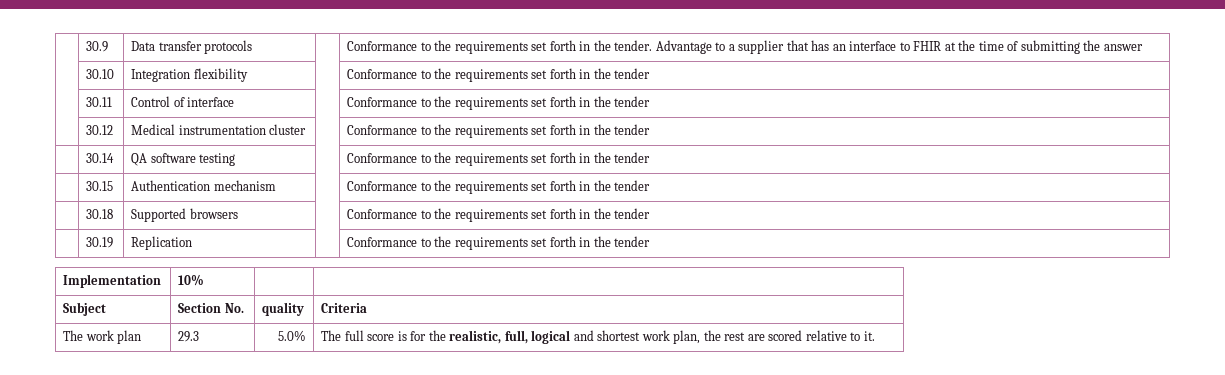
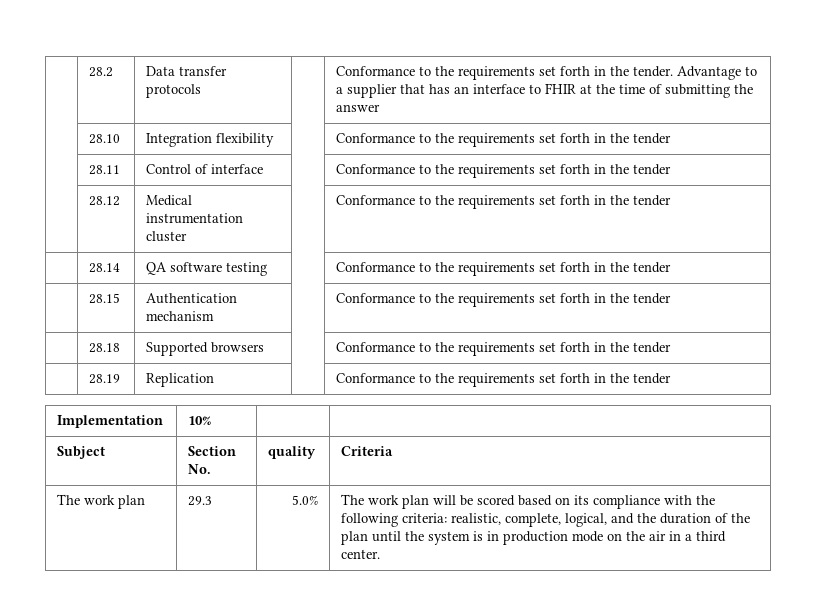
[86,41,109,52] | 30.9 -> [89,67,114,77] | 28.2
[86,69,115,79] 30.10 -> [89,134,121,144] 28.10
[86,97,113,107] 30.11 -> [89,165,121,175] 28.11
[86,125,114,135] 30.12 -> [89,196,121,206] 28.12
[86,153,115,163] 30.14 -> [89,263,121,273] 28.14
[86,181,114,191] 30.15 -> [89,293,121,304] 28.15
[86,209,114,219] 30.18 -> [89,343,121,353] 28.18
[86,237,114,248] 30.19 -> [89,374,121,384] 28.19
[344,330,875,344] full score is for the realistic, full, logical and shortest work plan, the rest are scored relative to it. -> [368,495,716,509] [341,513,751,527] [341,531,727,545] [341,549,381,559] work plan will be scored based on its compliance with the following criteria: realistic, complete, logical, and the duration of the plan until the system is in production mode on the air in a third center.

